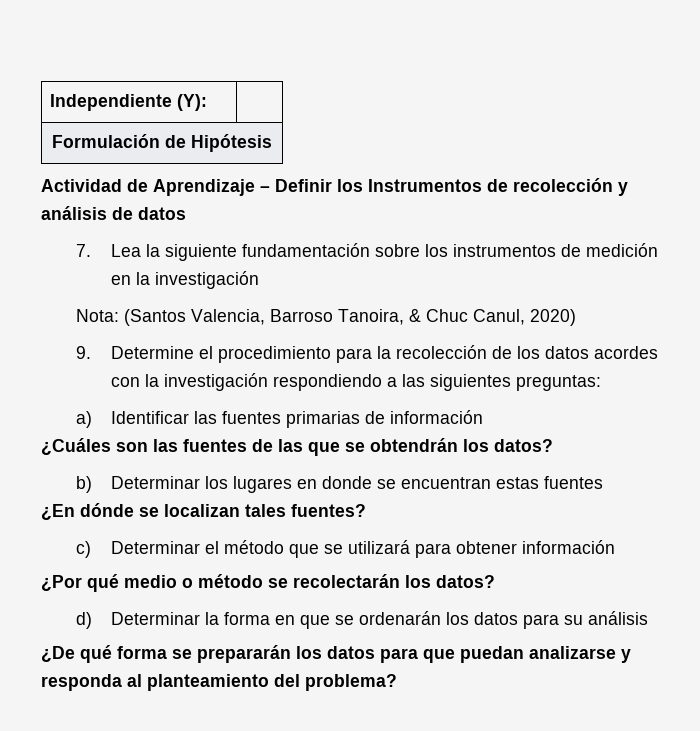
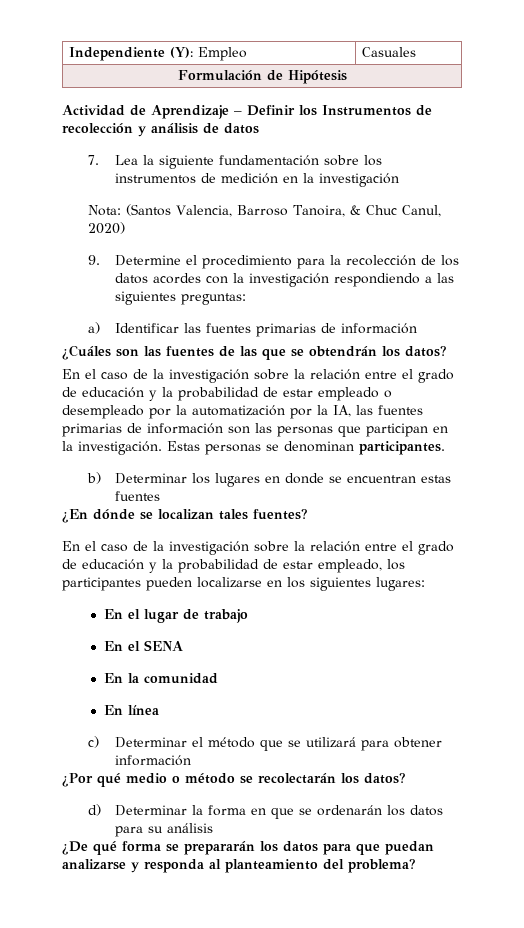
(208, 102) | -> [198,47,248,61] [362,47,417,57] Empleo | Casuales
(553, 445) none -> [62,369,454,383] [62,387,392,401] [62,405,423,419] [62,423,448,437] [62,441,445,455] // En el caso de la investigación sobre la relación entre el grado de educación y la probabilidad de estar empleado o desempleado por la automatización por la IA, las fuentes primarias de información son las personas que participan en la investigación. Estas personas se denominan participantes.
(366, 510) none -> [62,541,454,555] [62,559,405,573] [62,577,425,591] [103,609,248,623] [103,640,183,651] [103,673,218,684] [103,705,159,715] // En el caso de la investigación sobre la relación entre el grado de educación y la probabilidad de estar empleado, los participantes pueden localizarse en los siguientes lugares: // En el lugar de trabajo // En el SENA // En la comunidad // En línea

